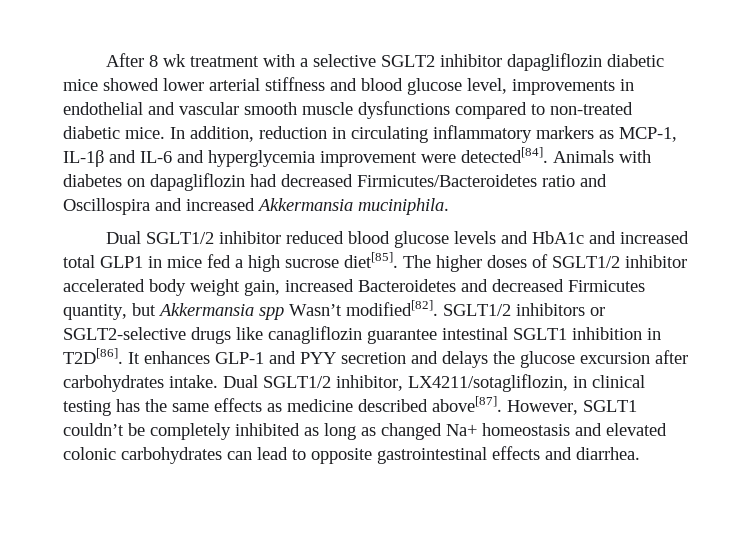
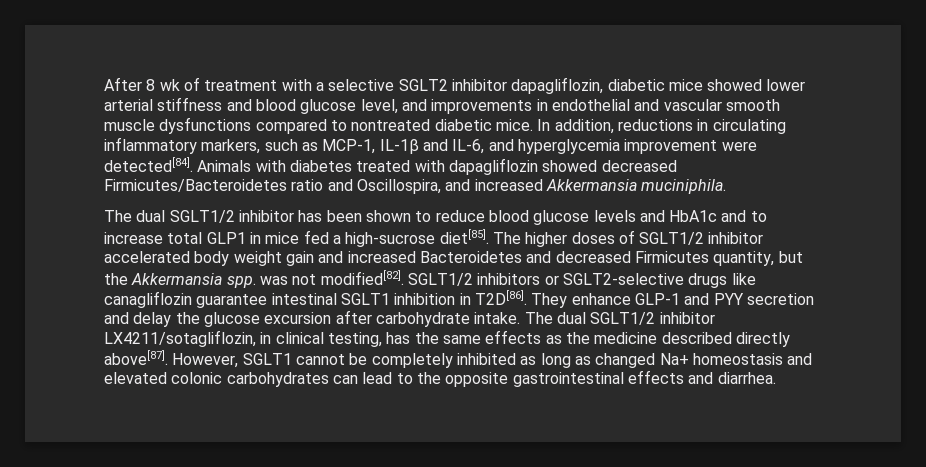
(187, 60) none -> [183,77,200,91] of
[507,53,603,71] dapagliflozin -> [511,77,604,94] dapagliflozin,
(507, 86) none -> [401,99,427,111] and
[550,102,633,115] non-treated -> [351,119,431,131] nontreated
[259,126,327,139] reduction -> [617,119,693,131] reductions
[536,126,594,139] markers -> [201,139,298,154] markers, such
[140,151,172,163] IL-6 -> [452,139,485,154] IL-6,
[127,173,277,191] on dapagliflozin had -> [356,158,598,175] treated with dapagliflozin showed
[63,198,150,215] Oscillospira -> [356,179,441,194] Oscillospira,
[106,231,345,244] Dual SGLT1/2 inhibitor reduced -> [104,210,485,223] The dual SGLT1/2 inhibitor has been shown to reduce
[620,231,690,244] increased -> [750,211,767,222] [104,232,163,244] to increase
[248,255,339,272] high sucrose -> [345,232,436,247] high-sucrose
[244,280,280,296] gain, -> [285,251,344,266] gain and
[158,303,342,320] Akkermansia spp Wasn’t -> [104,273,317,288] the Akkermansia spp. was not
[128,351,210,364] It enhances -> [531,293,631,308] They enhance
[442,351,488,368] delays -> [133,312,172,327] delay
[63,375,403,392] carbohydrates intake. Dual SGLT1/2 inhibitor, -> [375,312,715,327] carbohydrate intake. The dual SGLT1/2 inhibitor
[63,400,111,416] testing -> [327,332,382,347] testing,
(282, 407) none -> [565,332,590,344] the
(428, 405) none -> [735,332,790,347] directly
[63,423,124,436] couldn’t -> [295,354,345,365] cannot
(306, 454) none -> [416,372,441,384] the

